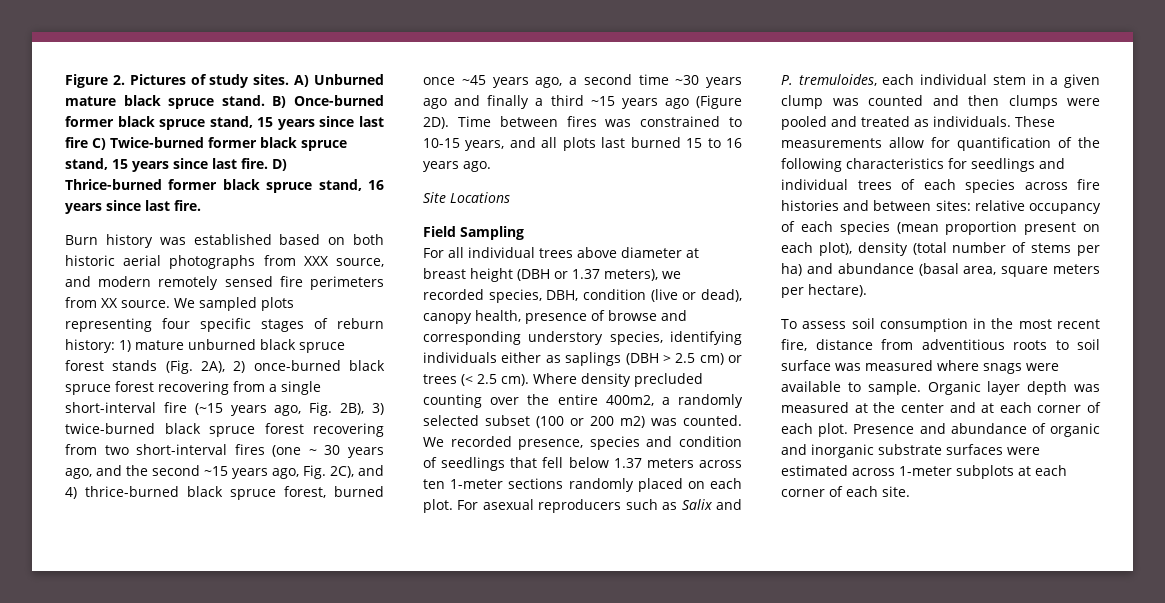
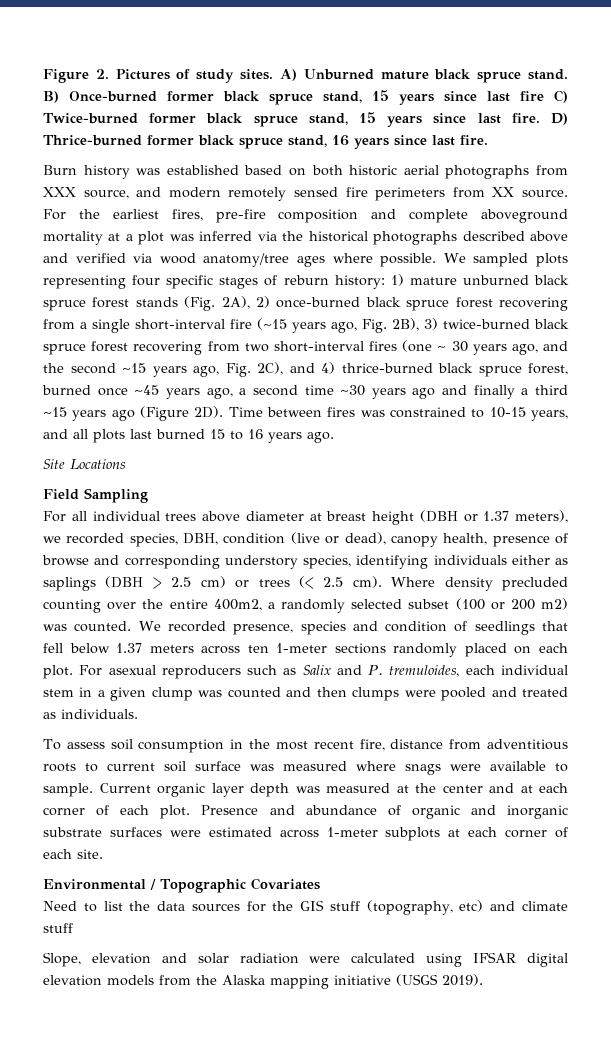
(170, 304) none -> [43,209,568,223] [43,231,568,245] [43,253,437,267] For the earliest fires, pre-fire composition and complete aboveground mortality at a plot was inferred via the historical photographs described above and verified via wood anatomy/tree ages where possible.
[1015,116,1055,127] [781,137,1100,151] [781,158,1065,172] [781,179,1100,193] [781,200,1101,214] [781,221,1100,235] [781,242,1100,256] [781,263,1100,277] [781,284,867,298] These measurements allow for quantification of the following characteristics for seedlings and individual trees of each species across fire histories and between sites: relative occupancy of each species (mean proportion present on each plot), density (total number of stems per ha) and abundance (basal area, square meters per hectare). -> (138, 714) none
(1069, 345) none -> [107,763,155,771] current
[927,381,981,395] Organic -> [99,783,205,797] Current organic
(910, 491) none -> [43,878,320,893] [43,900,568,915] [43,923,73,933] [43,952,569,967] [43,974,483,989] // Environmental / Topographic Covariates // Need to list the data sources for the GIS stuff (topography, etc) and climate stuff // Slope, elevation and solar radiation were calculated using IFSAR digital elevation models from the Alaska mapping initiative (USGS 2019).

